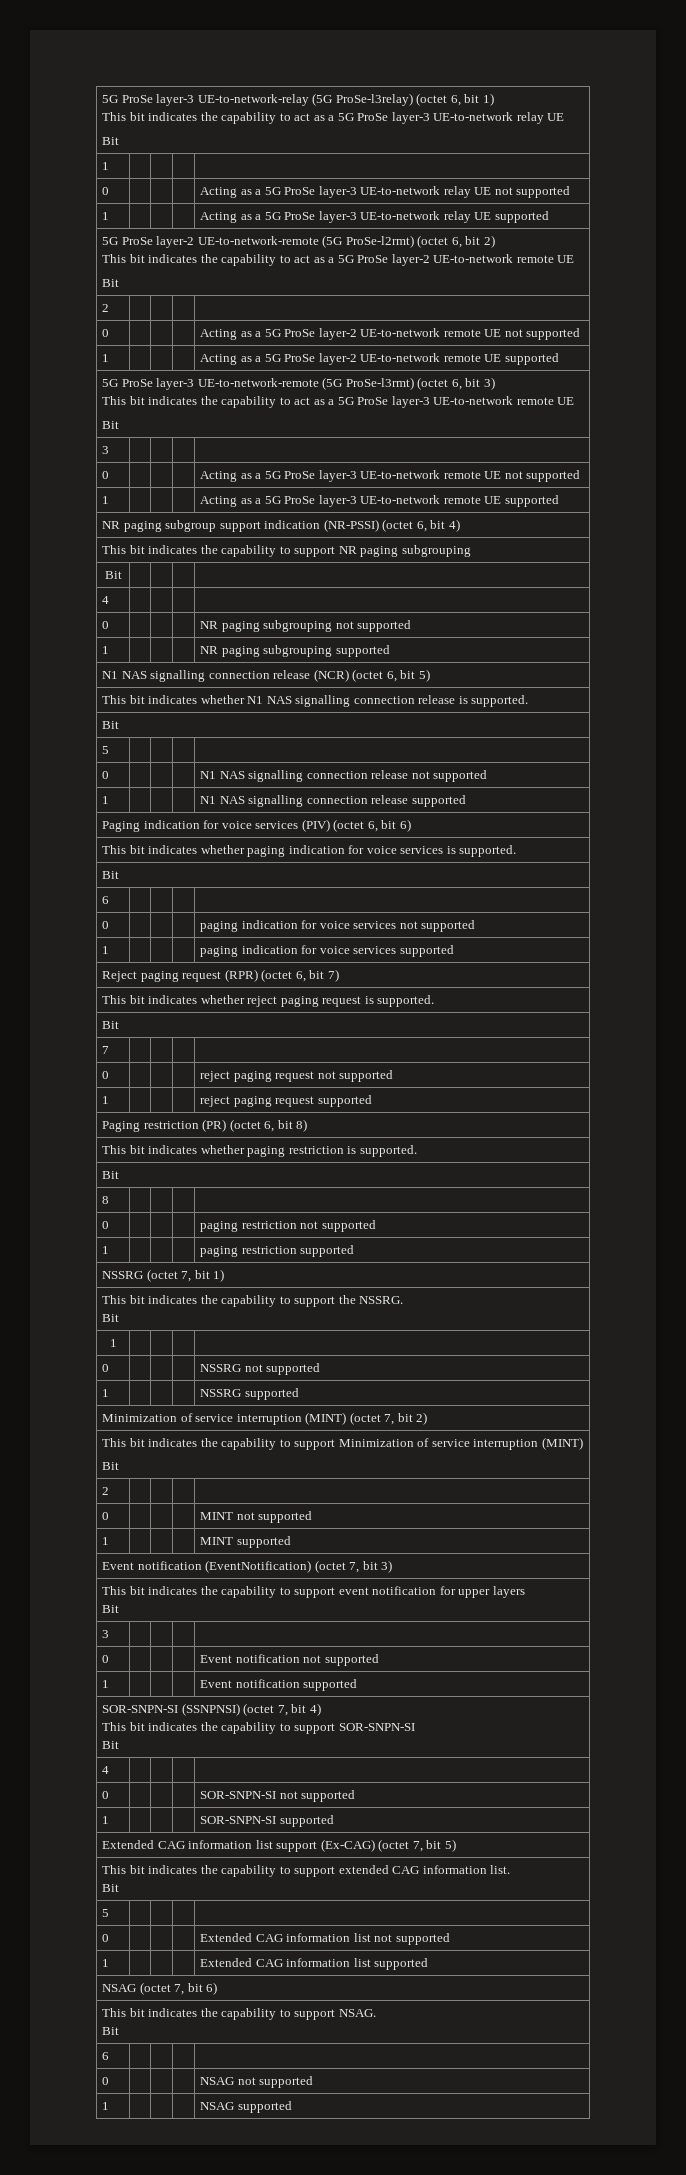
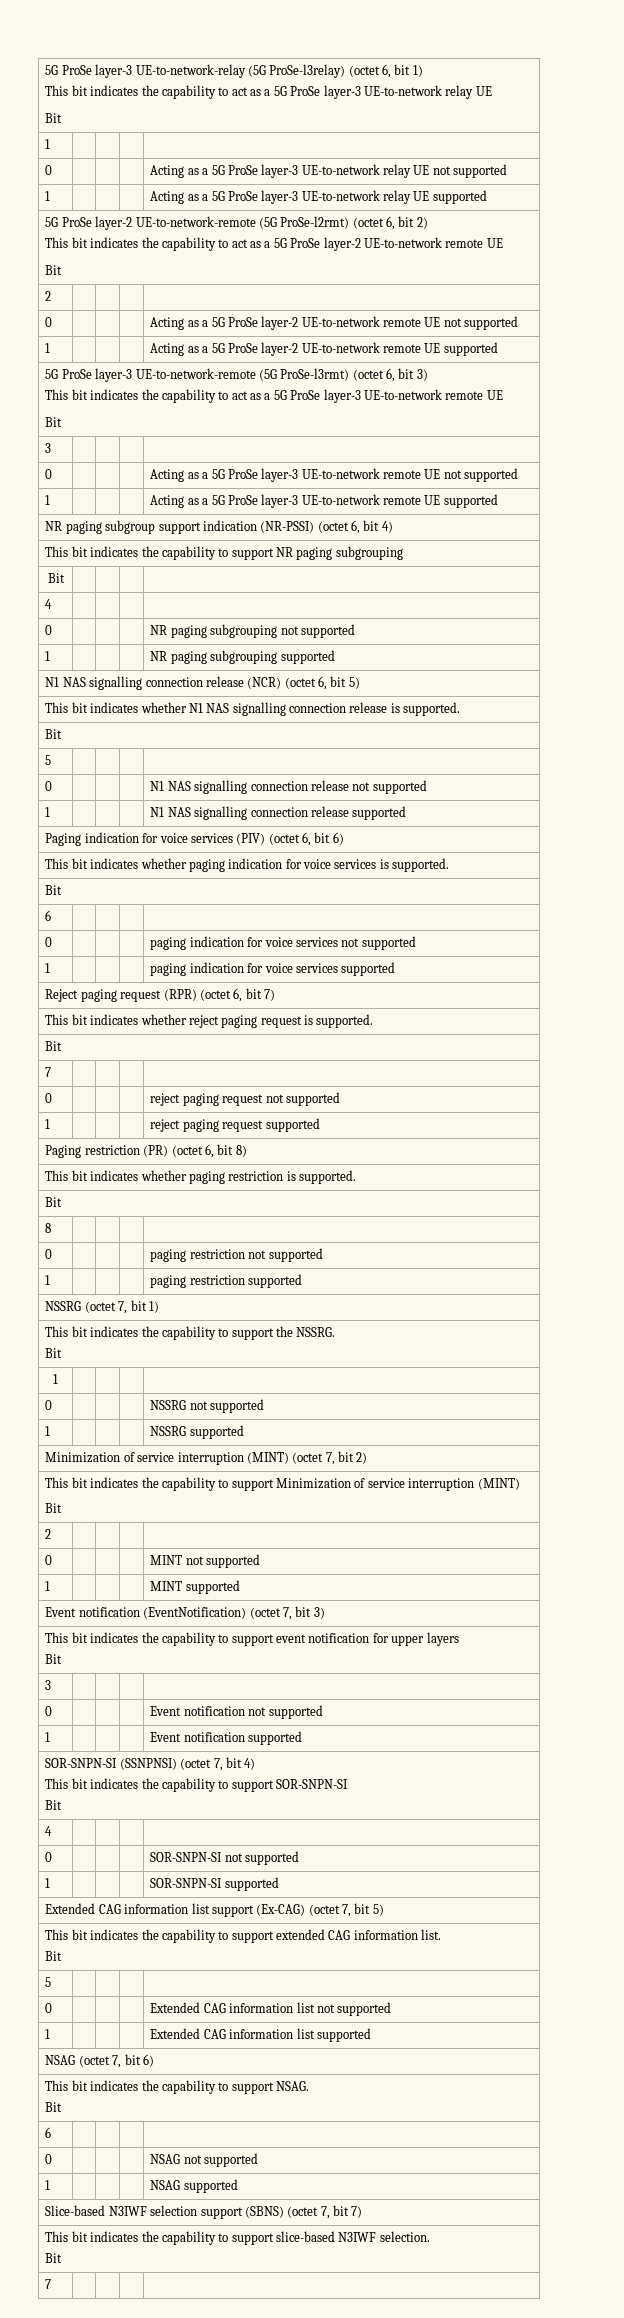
(292, 2107) none -> [45,2205,363,2219] [45,2231,430,2245] [45,2253,63,2263] [45,2279,52,2289] // Slice-based N3IWF selection support (SBNS) (octet 7, bit 7) // This bit indicates the capability to support slice-based N3IWF selection. // Bit // 7 | | | |

